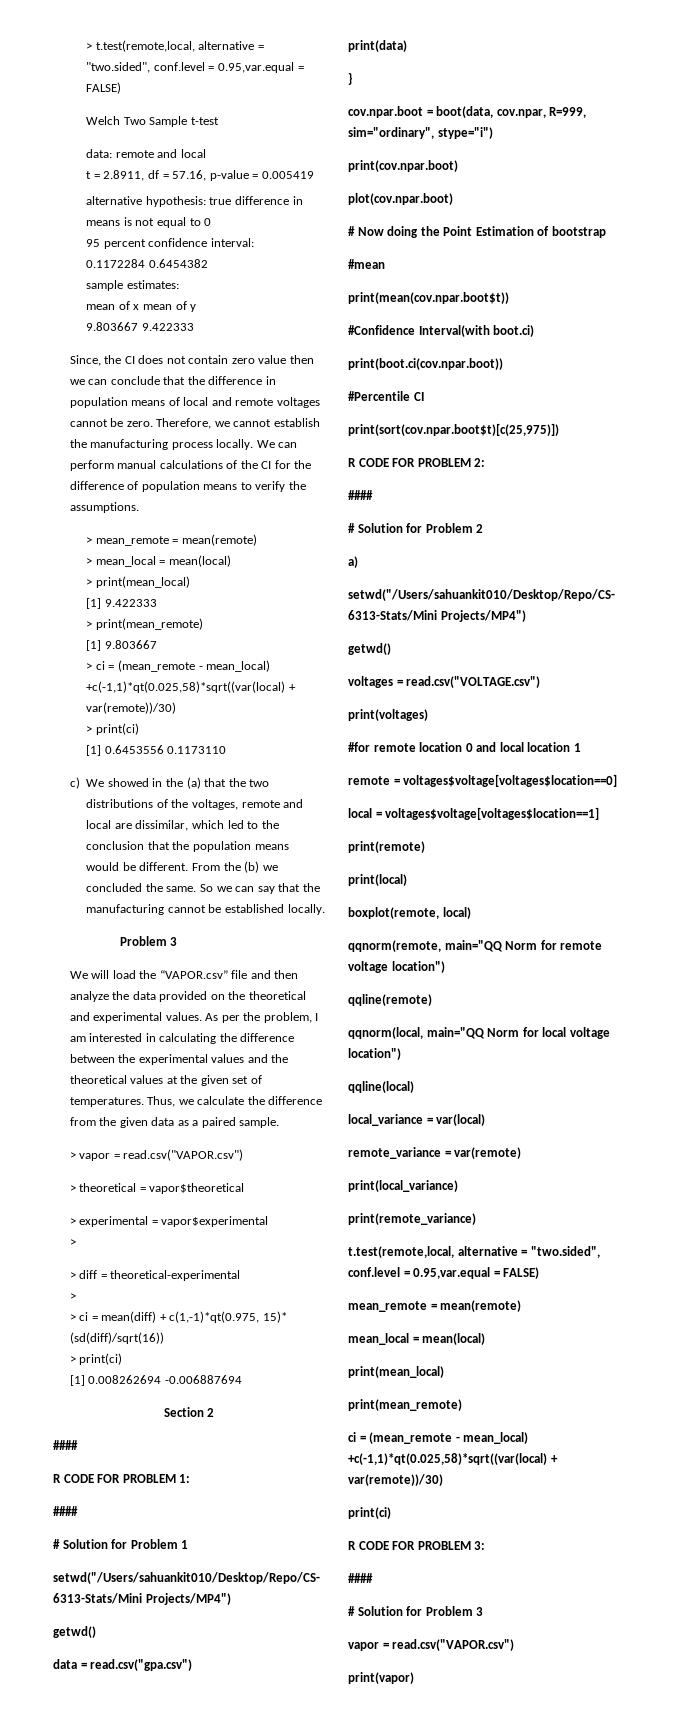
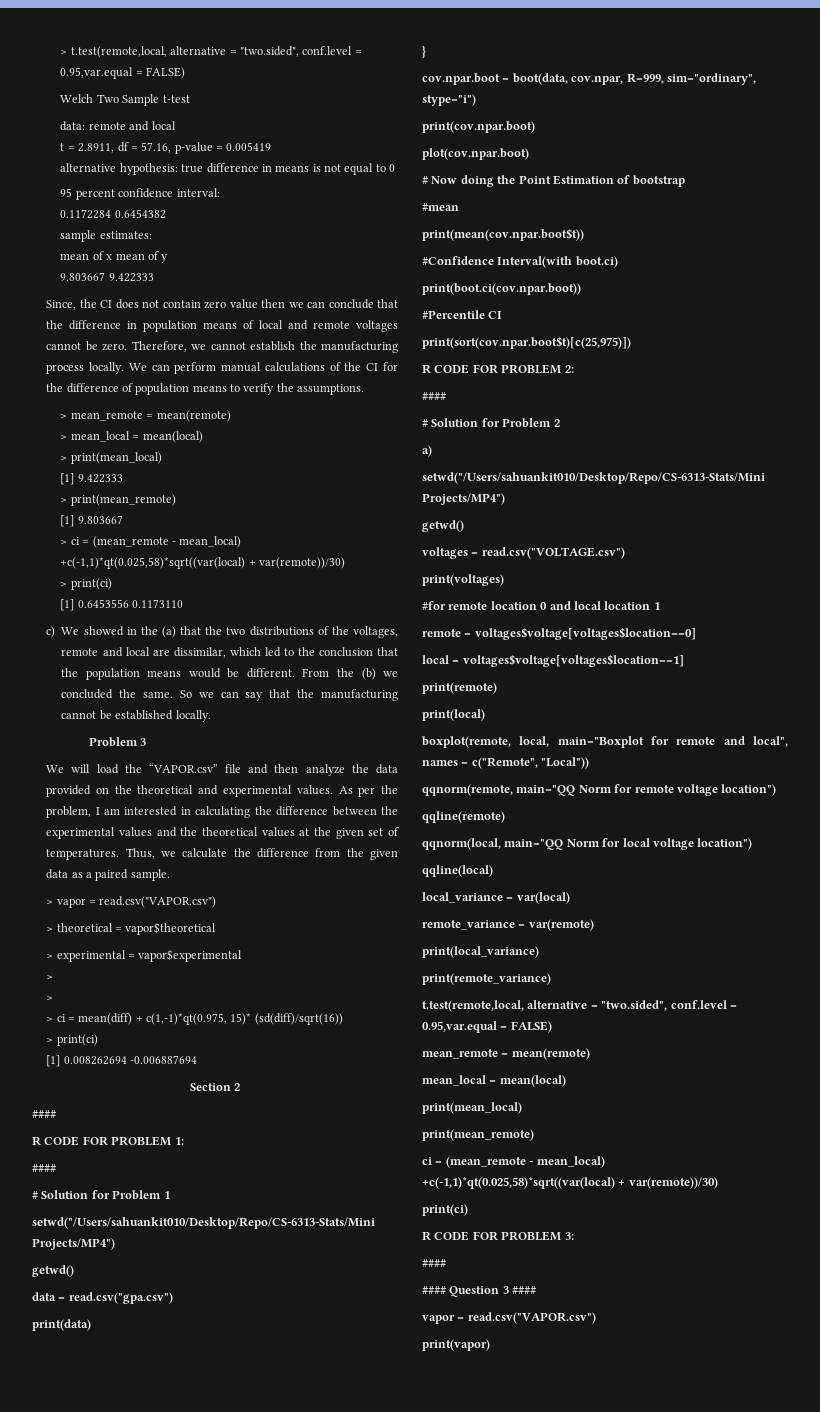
[69,1270,241,1281] // > diff = theoretical-experimental -> (54, 977) none
[442,907,471,919] local) -> [519,736,788,748] [422,757,590,769] local, main="Boxplot for remote and local", names = c("Remote", "Local"))
[348,1606,484,1616] # Solution for Problem 3 -> [422,1286,538,1297] #### Question 3 ####

